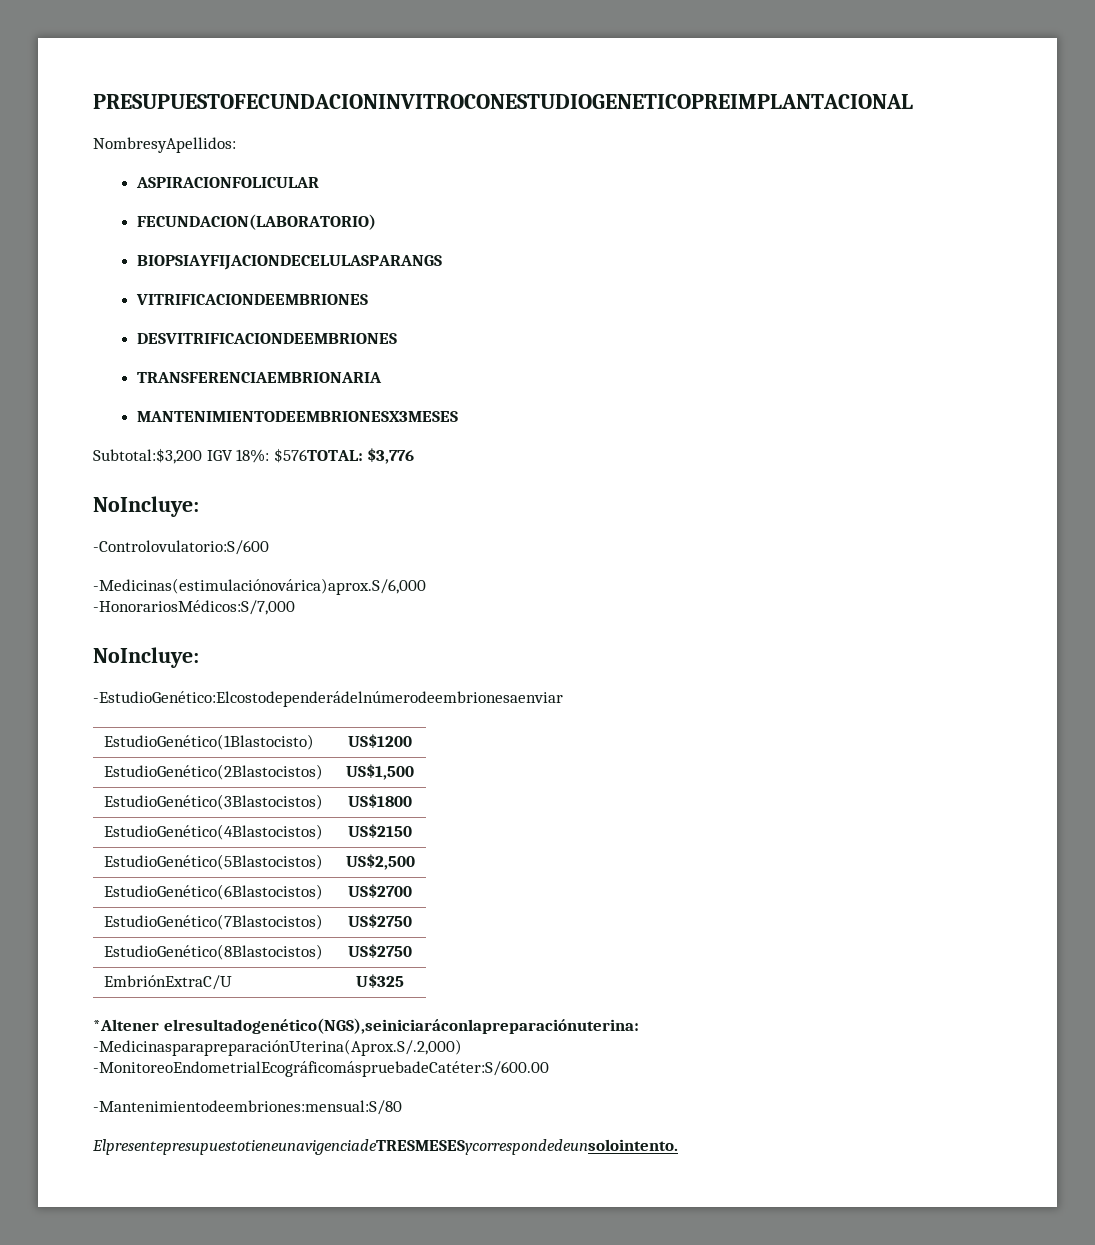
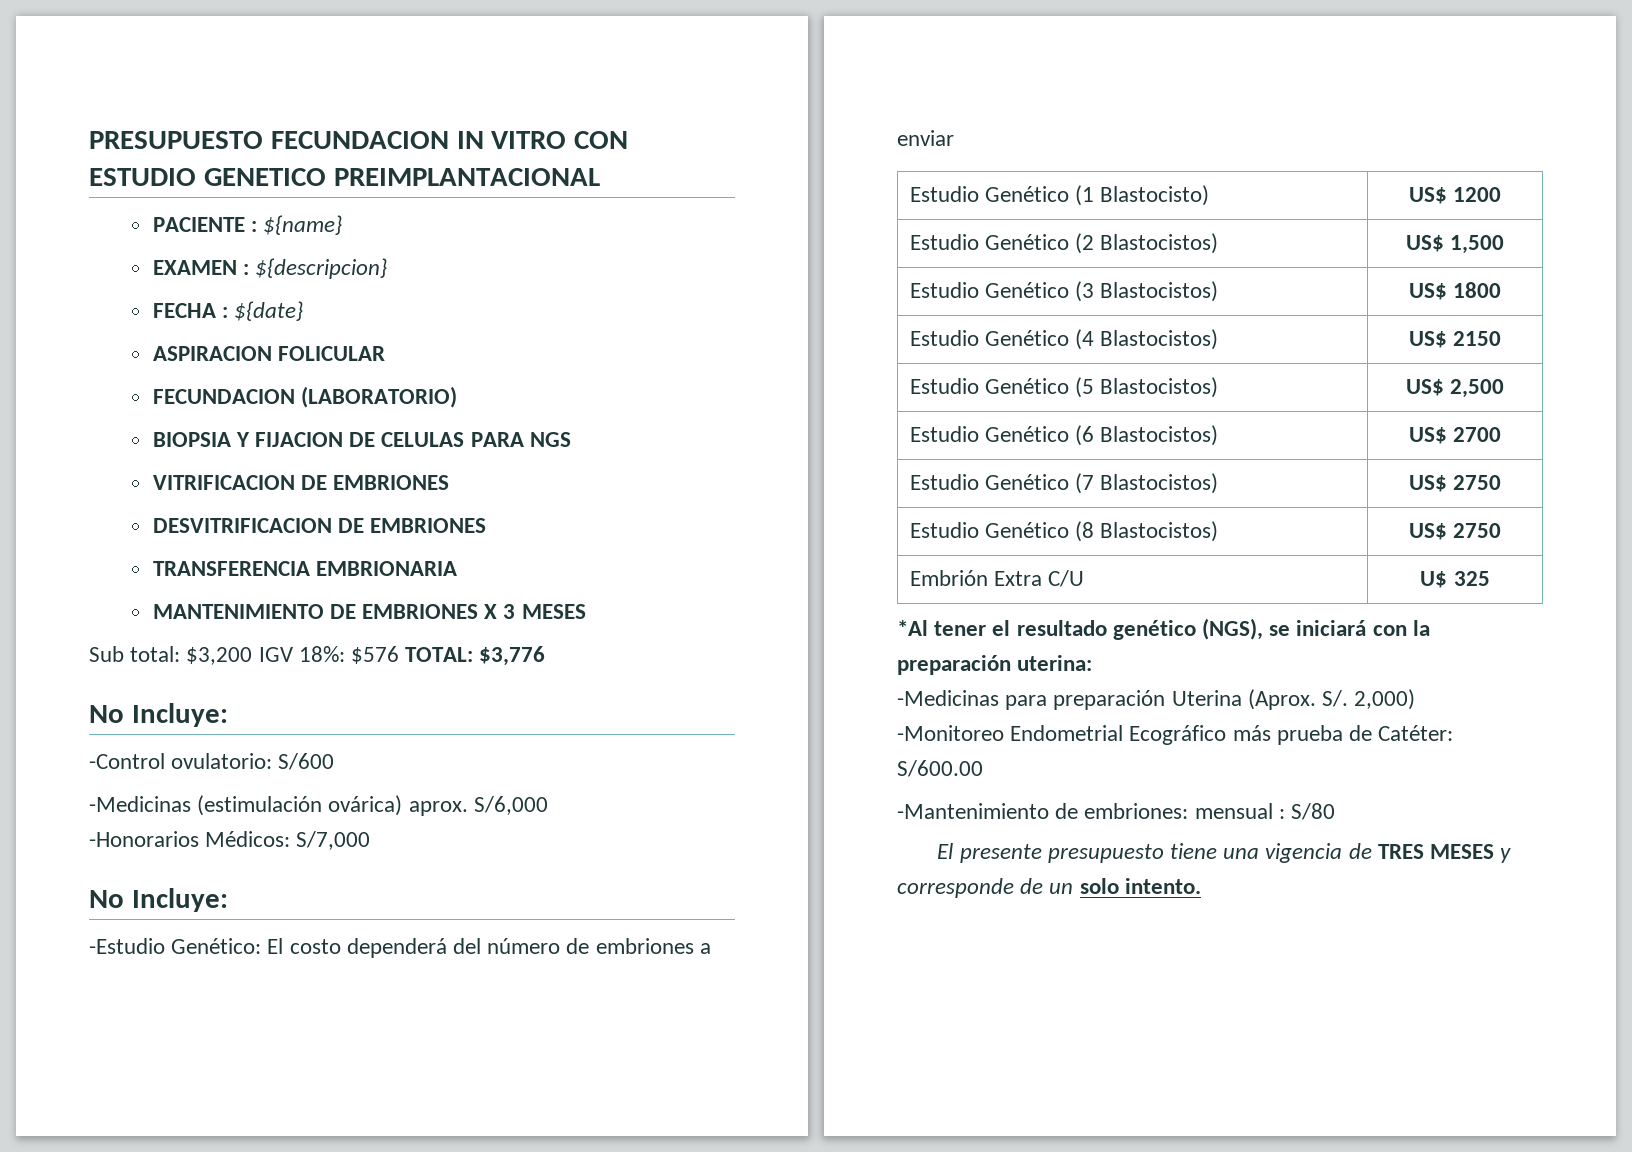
[93,94,913,109] [93,137,236,153] [136,177,320,188] [137,214,377,230] [137,255,443,270] [136,294,369,305] [137,333,398,344] [137,372,383,383] [137,411,459,422] [93,448,415,464] [93,496,199,517] [93,540,269,555] [93,578,426,595] [93,600,295,615] [93,647,199,668] [93,691,563,707] [103,734,314,750] [348,734,412,748] [103,764,323,780] [346,764,414,780] [103,794,323,810] [348,794,412,808] [103,824,323,840] [348,824,412,838] [103,854,323,870] [345,854,415,870] [103,884,323,900] [348,884,412,898] [103,914,323,930] [348,914,412,928] [103,944,323,960] [348,944,412,958] [103,975,232,990] [356,974,404,988] [93,1018,639,1034] [93,1039,462,1056] [93,1061,549,1077] [93,1100,402,1115] [92,1139,678,1155] PRESUPUESTOFECUNDACIONINVITROCONESTUDIOGENETICOPREIMPLANTACIONAL // NombresyApellidos: // ASPIRACIONFOLICULAR // FECUNDACION(LABORATORIO) // BIOPSIAYFIJACIONDECELULASPARANGS // VITRIFICACIONDEEMBRIONES // DESVITRIFICACIONDEEMBRIONES // TRANSFERENCIAEMBRIONARIA // MANTENIMIENTODEEMBRIONESX3MESES // Subtotal:$3,200 IGV 18%: $576TOTAL: $3,776 // NoIncluye: // -Controlovulatorio:S/600 // -Medicinas(estimulaciónovárica)aprox.S/6,000 // -HonorariosMédicos:S/7,000 // NoIncluye: // -EstudioGenético:Elcostodependerádelnúmerodeembrionesaenviar // EstudioGenético(1Blastocisto) | US$1200 // EstudioGenético(2Blastocistos) | US$1,500 // EstudioGenético(3Blastocistos) | US$1800 // EstudioGenético(4Blastocistos) | US$2150 // EstudioGenético(5Blastocistos) | US$2,500 // EstudioGenético(6Blastocistos) | US$2700 // EstudioGenético(7Blastocistos) | US$2750 // EstudioGenético(8Blastocistos) | US$2750 // EmbriónExtraC/U | U$325 // *Altener elresultadogenético(NGS),seiniciaráconlapreparaciónuterina: // -MedicinasparapreparaciónUterina(Aprox.S/.2,000) // -MonitoreoEndometrialEcográficomáspruebadeCatéter:S/600.00 // -Mantenimientodeembriones:mensual:S/80 // ElpresentepresupuestotieneunavigenciadeTRESMESESycorrespondedeunsolointento. -> [89,131,629,149] [89,168,600,186] [152,215,342,235] [152,258,387,279] [152,301,303,321] [152,346,385,361] [152,386,457,408] [152,432,571,447] [152,475,449,490] [152,518,486,533] [152,561,457,576] [152,604,586,619] [89,646,546,666] [89,703,228,727] [89,753,335,770] [89,795,548,816] [89,831,371,850] [89,888,228,912] [89,938,711,958] [897,130,954,146] [909,185,1210,206] [1408,187,1502,204] [909,233,1219,254] [1405,235,1505,254] [909,281,1219,302] [1408,282,1502,300] [909,329,1219,350] [1408,331,1502,348] [909,377,1219,398] [1405,379,1505,398] [909,425,1219,446] [1408,427,1502,444] [909,473,1219,494] [1408,475,1502,492] [909,521,1219,542] [1408,523,1502,540] [909,570,1084,587] [1420,571,1490,588] [897,618,1430,640] [897,655,1093,675] [897,689,1416,710] [897,725,1454,745] [897,760,983,777] [897,803,1336,820] [937,843,1512,863] [897,878,1201,898] PRESUPUESTO FECUNDACION IN VITRO CON ESTUDIO GENETICO PREIMPLANTACIONAL // PACIENTE : ${name} // EXAMEN : ${descripcion} // FECHA : ${date} // ASPIRACION FOLICULAR // FECUNDACION (LABORATORIO) // BIOPSIA Y FIJACION DE CELULAS PARA NGS // VITRIFICACION DE EMBRIONES // DESVITRIFICACION DE EMBRIONES // TRANSFERENCIA EMBRIONARIA // MANTENIMIENTO DE EMBRIONES X 3 MESES // Sub total: $3,200 IGV 18%: $576 TOTAL: $3,776 // No Incluye: // -Control ovulatorio: S/600 // -Medicinas (estimulación ovárica) aprox. S/6,000 // -Honorarios Médicos: S/7,000 // No Incluye: // -Estudio Genético: El costo dependerá del número de embriones a enviar // Estudio Genético (1 Blastocisto) | US$ 1200 // Estudio Genético (2 Blastocistos) | US$ 1,500 // Estudio Genético (3 Blastocistos) | US$ 1800 // Estudio Genético (4 Blastocistos) | US$ 2150 // Estudio Genético (5 Blastocistos) | US$ 2,500 // Estudio Genético (6 Blastocistos) | US$ 2700 // Estudio Genético (7 Blastocistos) | US$ 2750 // Estudio Genético (8 Blastocistos) | US$ 2750 // Embrión Extra C/U | U$ 325 // *Al tener el resultado genético (NGS), se iniciará con la preparación uterina: // -Medicinas para preparación Uterina (Aprox. S/. 2,000) // -Monitoreo Endometrial Ecográfico más prueba de Catéter: S/600.00 // -Mantenimiento de embriones: mensual : S/80 // El presente presupuesto tiene una vigencia de TRES MESES y corresponde de un solo intento.

